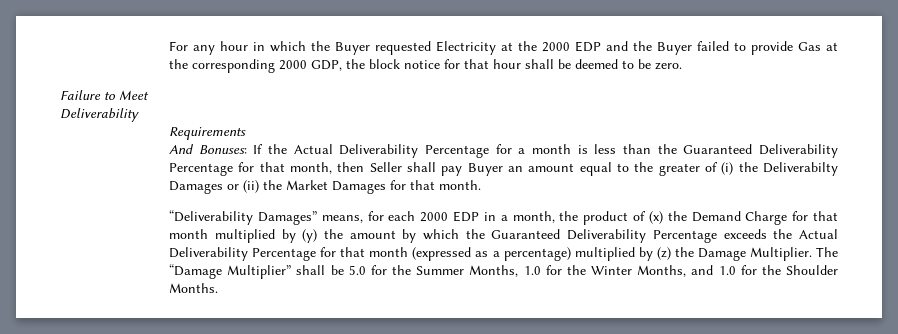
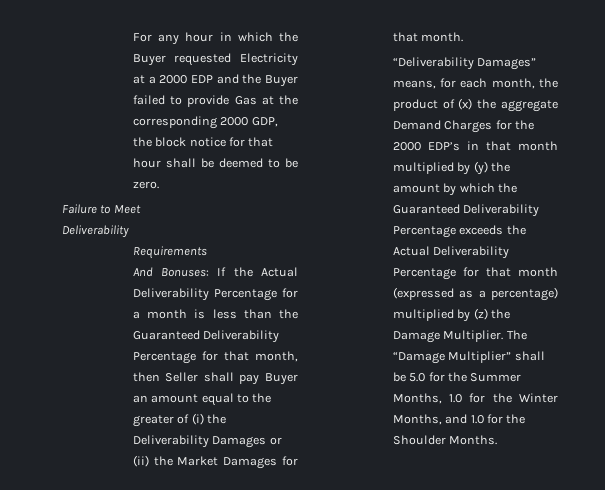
[518,41,538,51] the -> [148,76,156,84] a
[763,162,839,176] Deliverabilty -> [132,435,209,448] Deliverability
[420,211,508,222] 2000 EDP in a -> (488, 83) none
[691,211,809,225] Demand Charge for -> [501,100,558,112] [392,120,534,133] [392,141,479,151] aggregate Demand Charges for the 2000 EDP’s in

